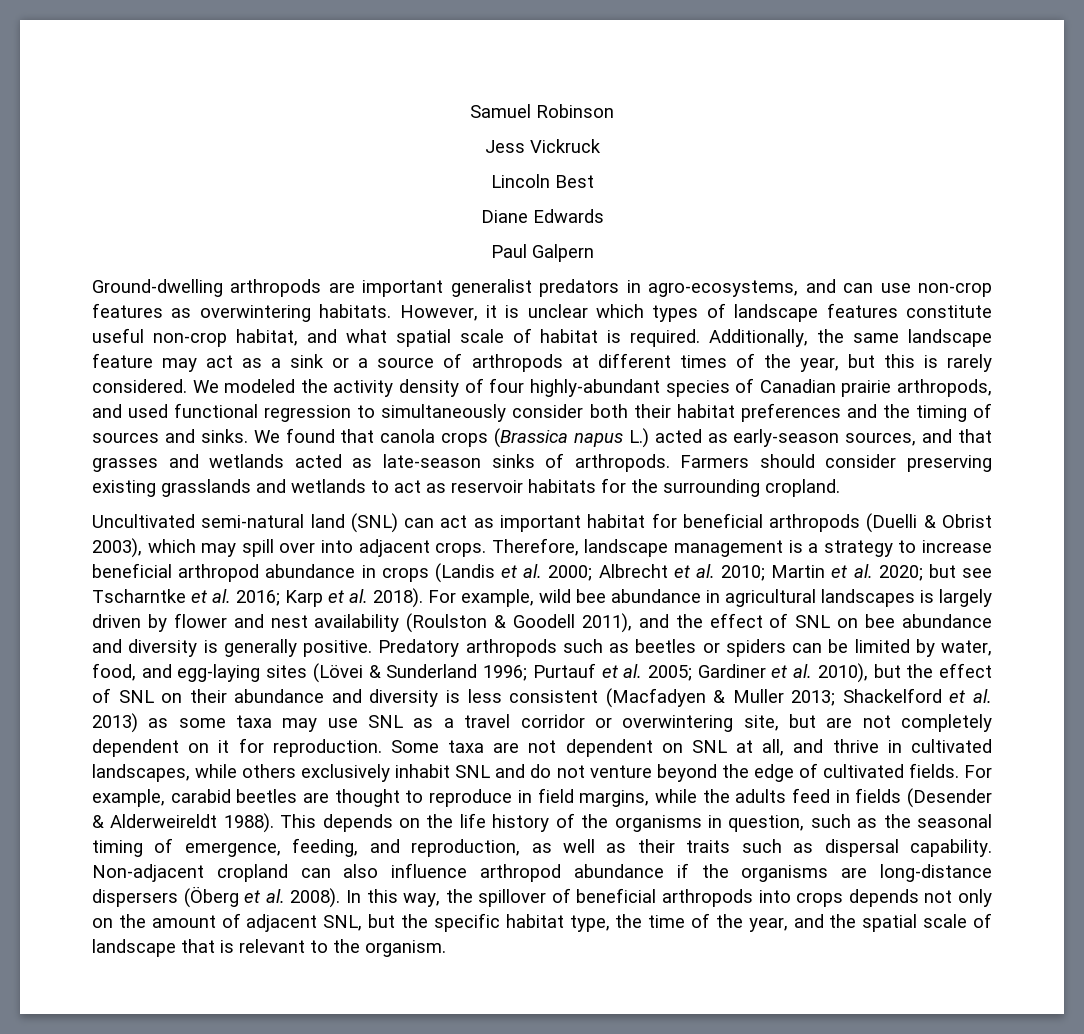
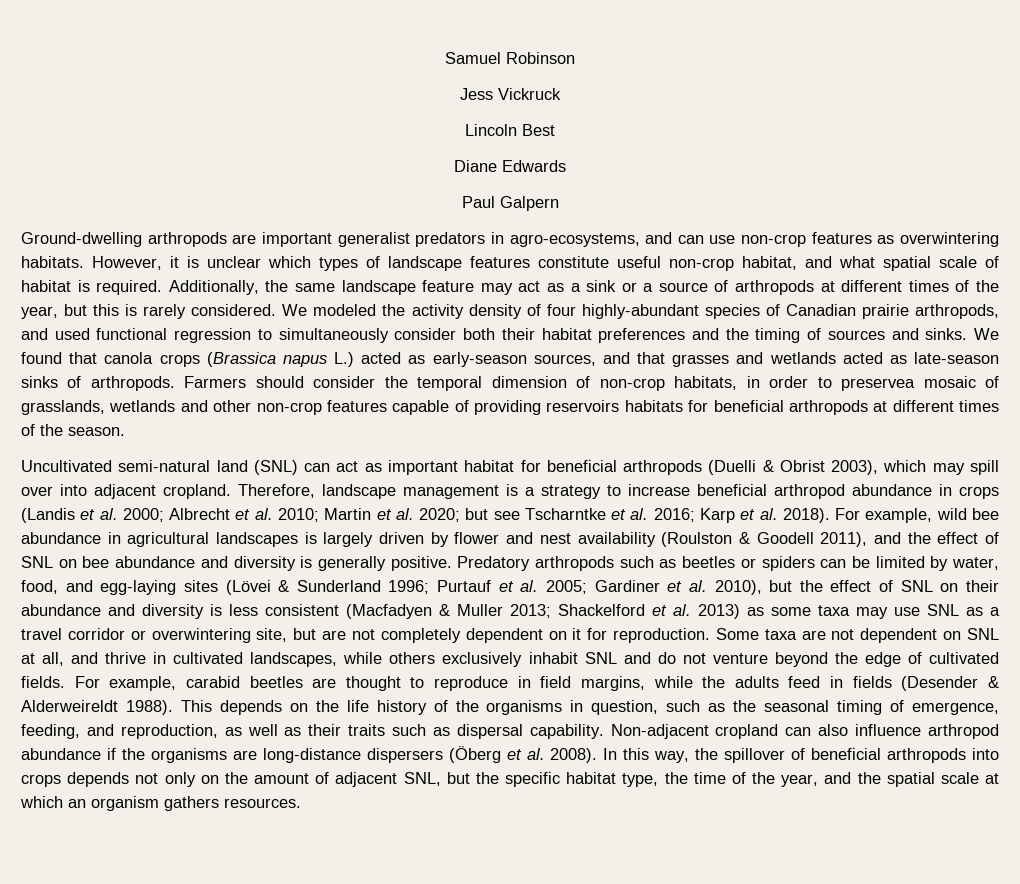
[907,455,992,472] [92,478,840,497] preserving existing grasslands and wetlands to act as reservoir habitats for the surrounding cropland. -> [384,376,1000,391] [21,400,999,415] [21,424,125,436] the temporal dimension of non-crop habitats, in order to preservea mosaic of grasslands, wetlands and other non-crop features capable of providing reservoirs habitats for beneficial arthropods at different times of the season.
[435,542,487,557] crops. -> [163,484,231,499] cropland.
[973,913,993,928] [92,939,446,957] of landscape that is relevant to the organism. -> [984,773,999,784] [20,796,301,811] at which an organism gathers resources.

